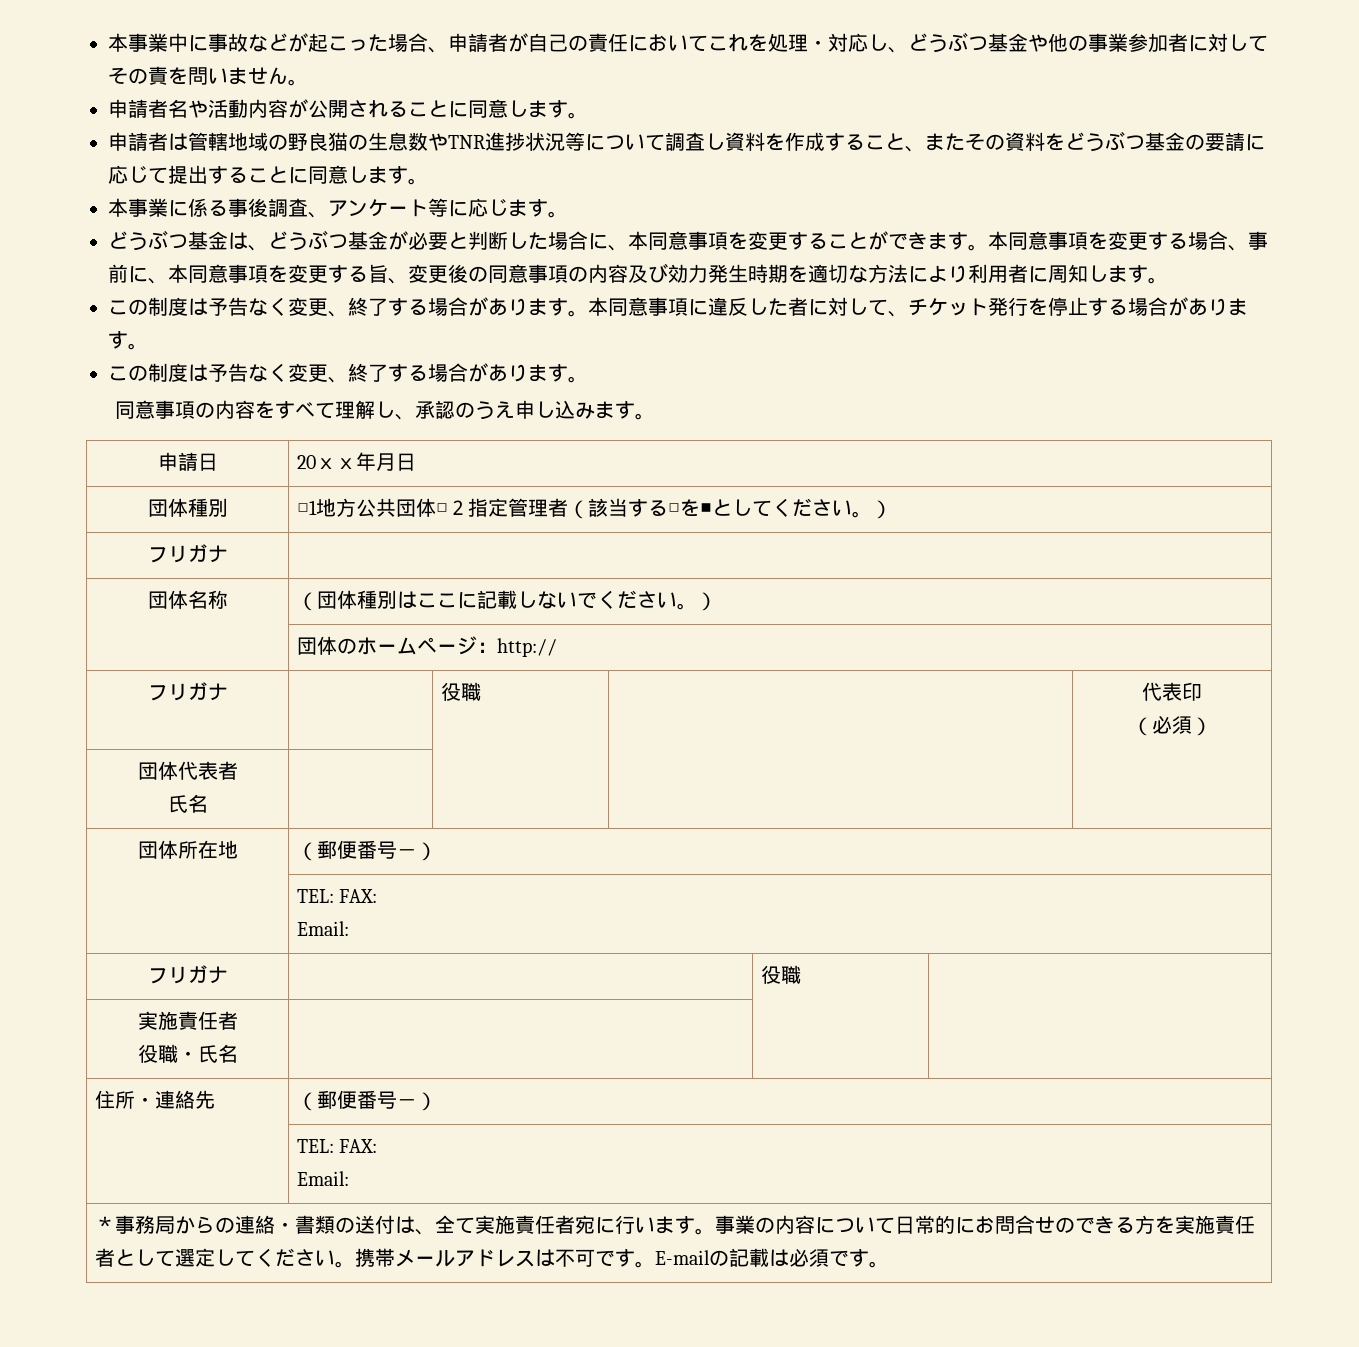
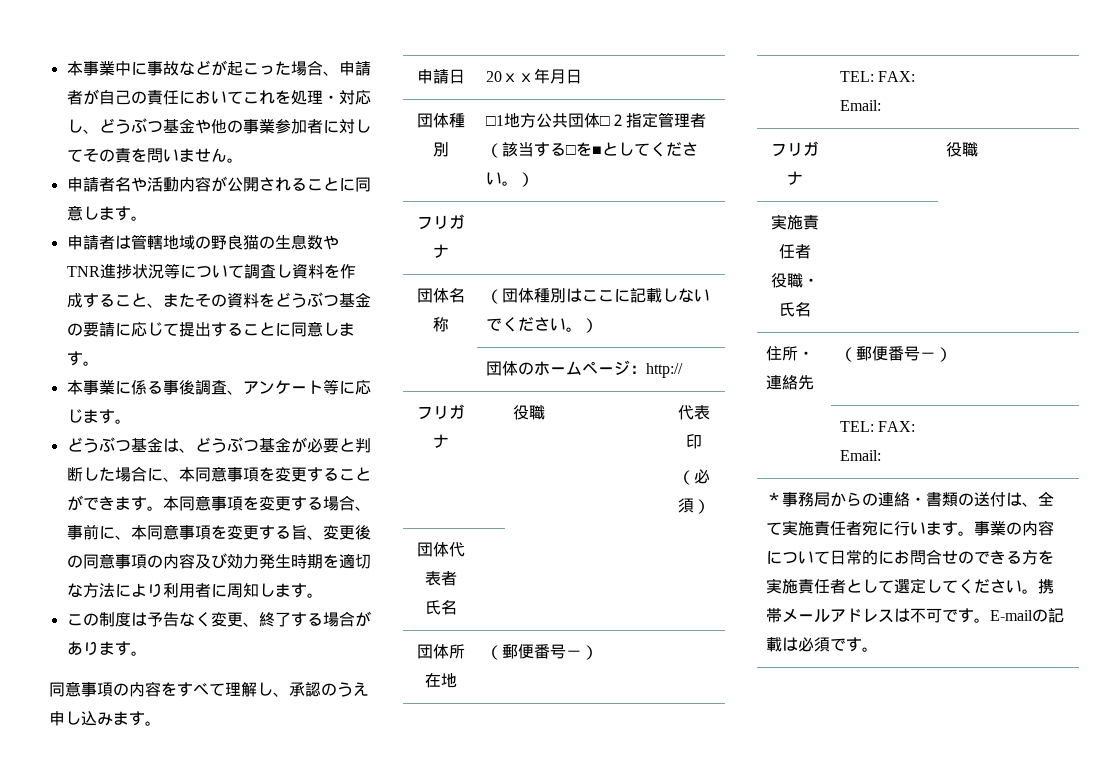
[108,297,1248,317] [108,331,148,350] // この制度は予告なく変更、終了する場合があります。本同意事項に違反した者に対して、チケット発行を停止する場合があります。 -> (323, 595) none

